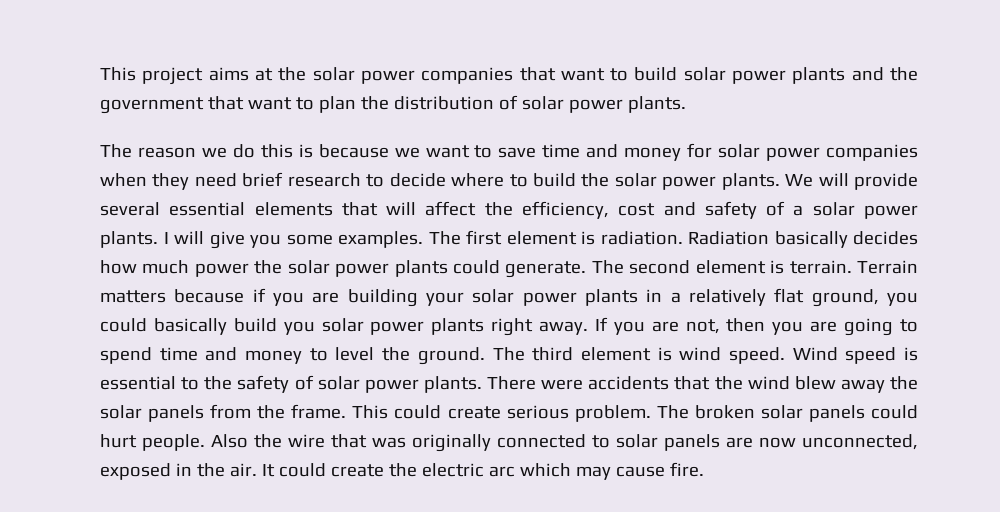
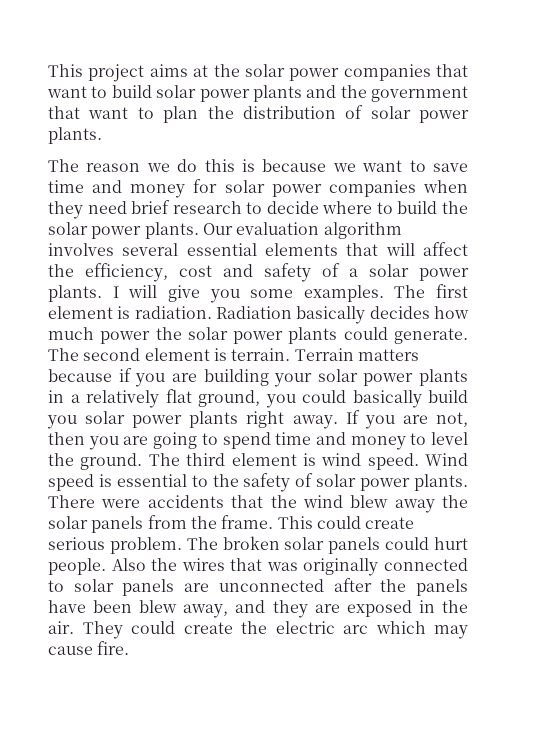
[785,173,918,190] We will provide -> [202,222,402,239] [48,243,114,256] Our evaluation algorithm involves
[288,434,325,448] wire -> [181,558,225,571] wires
[759,434,918,450] now unconnected, -> [218,578,469,596] [48,600,340,618] unconnected after the panels have been blew away, and they are
[261,464,275,477] It -> [82,621,123,639] They

